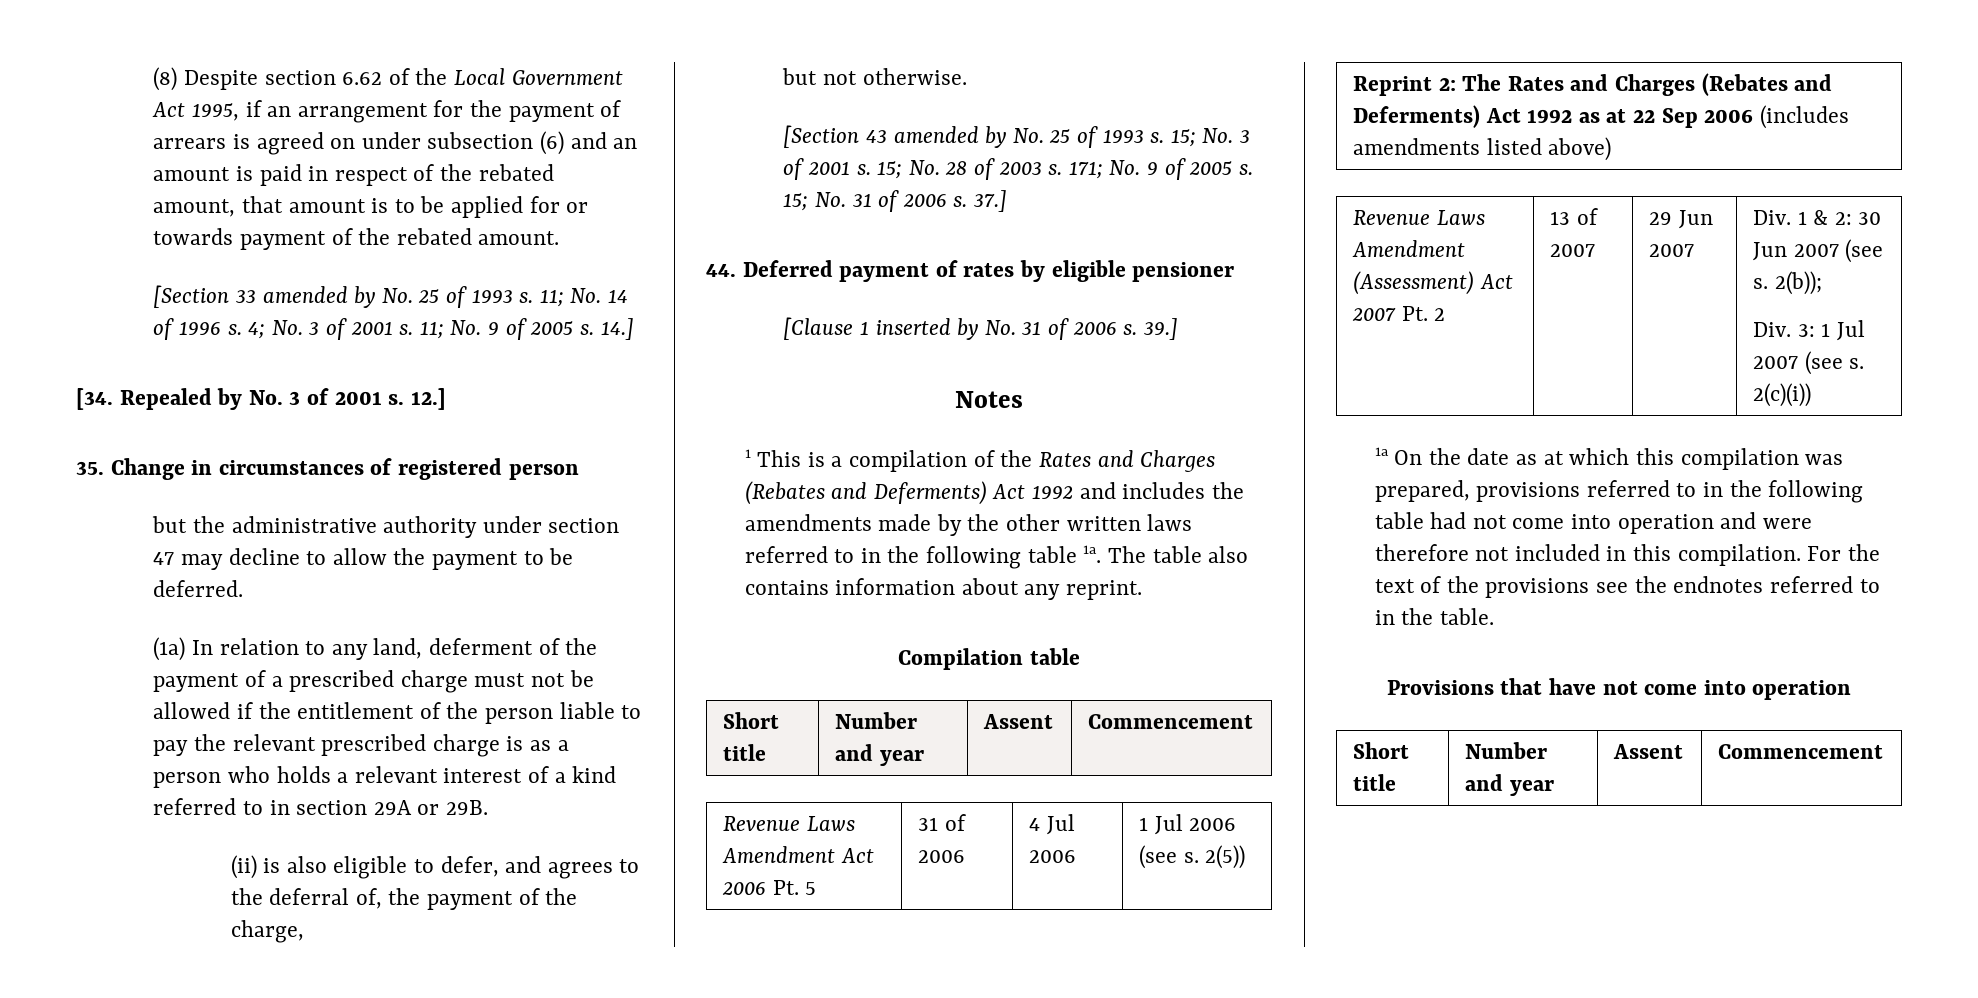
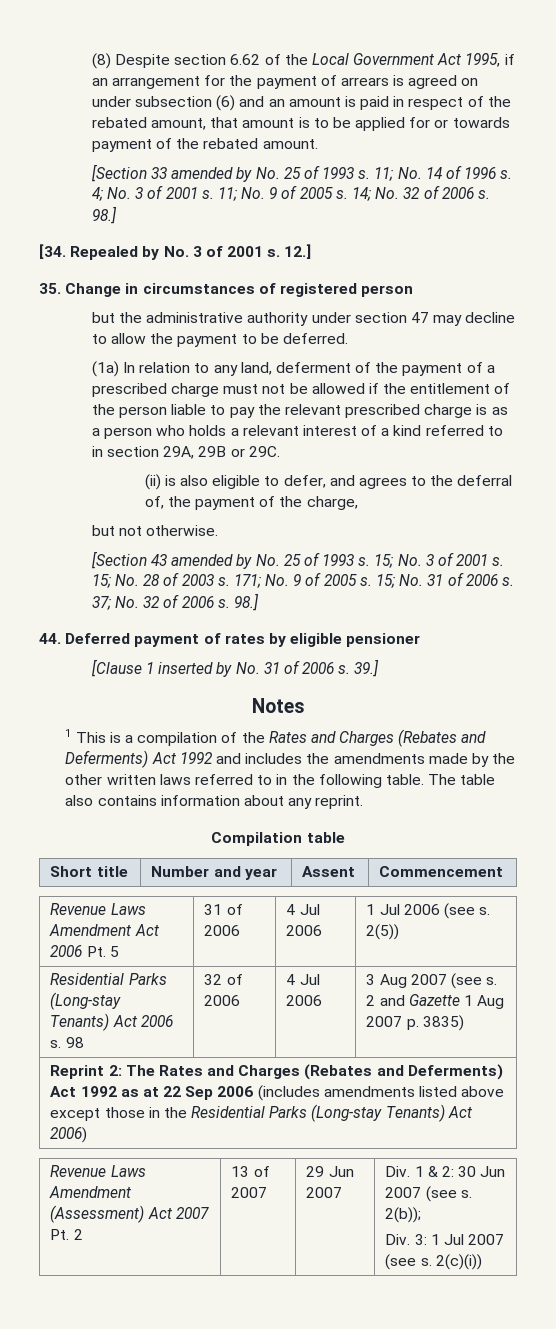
[600,318,634,340] 14.] -> [352,185,490,201] [91,206,117,224] 14; No. 32 of 2006 s. 98.]
[373,800,488,815] 29A or 29B. -> [163,446,280,459] 29A, 29B or 29C.
[973,190,1007,212] 37.] -> [91,593,259,611] 37; No. 32 of 2006 s. 98.]
[1027,545,1102,563] table 1a. -> [385,774,424,785] table.
(1246, 857) none -> [50,973,167,985] [50,992,122,1010] [50,1013,173,1031] [50,1037,84,1048] [204,974,243,985] [204,995,241,1006] [286,974,320,985] [286,995,323,1006] [366,973,498,989] [366,994,505,1009] [366,1015,464,1031] // Residential Parks (Long-stay Tenants) Act 2006 s. 98 | 32 of 2006 | 4 Jul 2006 | 3 Aug 2007 (see s. 2 and Gazette 1 Aug 2007 p. 3835)
[1548,137,1612,161] above) -> [461,1086,505,1097] [50,1104,472,1122] [50,1127,88,1143] above except those in the Residential Parks (Long-stay Tenants) Act 2006)
[1374,447,1844,470] [1374,480,1864,503] [1374,512,1812,534] [1374,544,1880,566] [1374,576,1880,598] [1374,608,1494,625] [1386,678,1852,700] [1352,742,1409,759] [1352,774,1396,791] [1464,742,1547,759] [1464,774,1554,796] [1612,744,1683,759] [1717,744,1883,759] // 1a On the date as at which this compilation was prepared, provisions referred to in the following table had not come into operation and were therefore not included in this compilation. For the text of the provisions see the endnotes referred to in the table. // Provisions that have not come into operation // Short title | Number and year | Assent | Commencement -> (482, 1262) none

